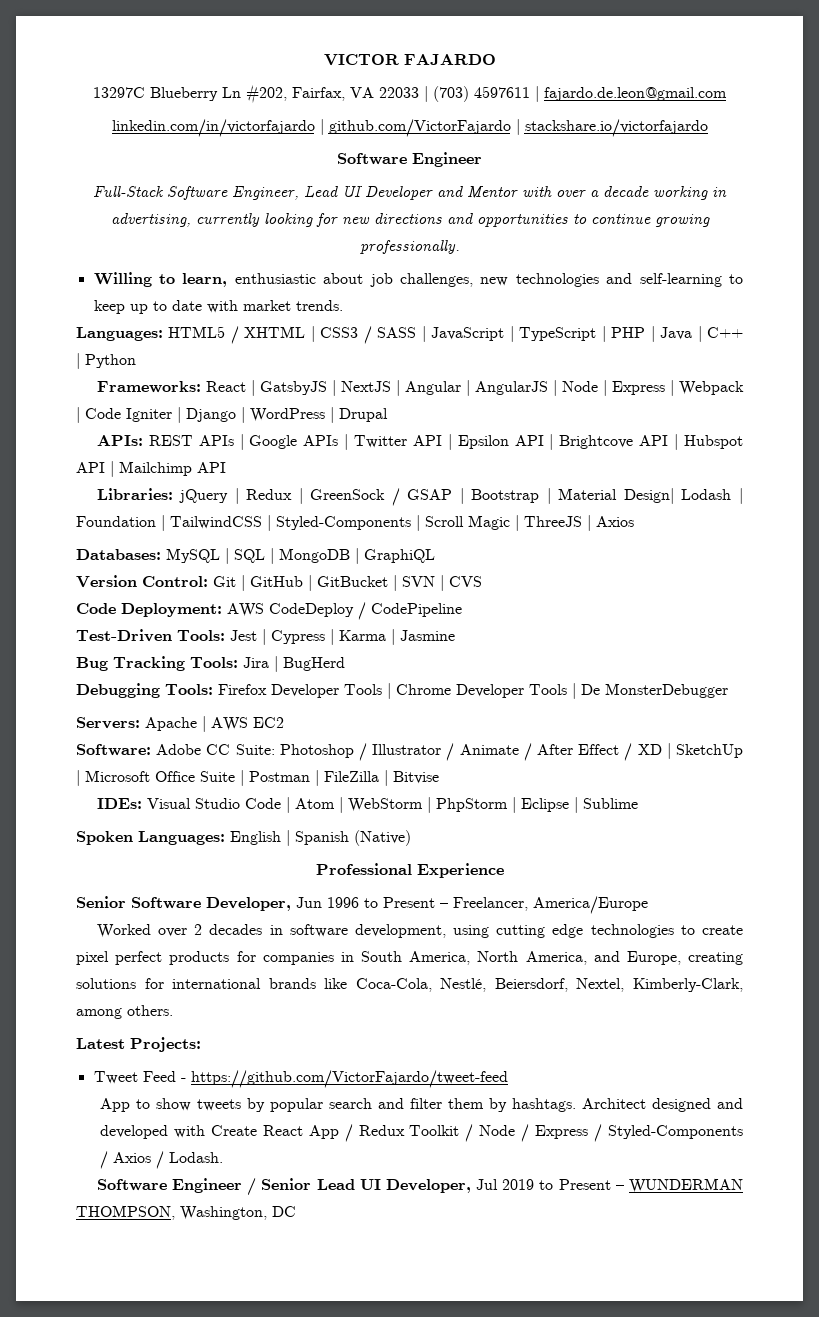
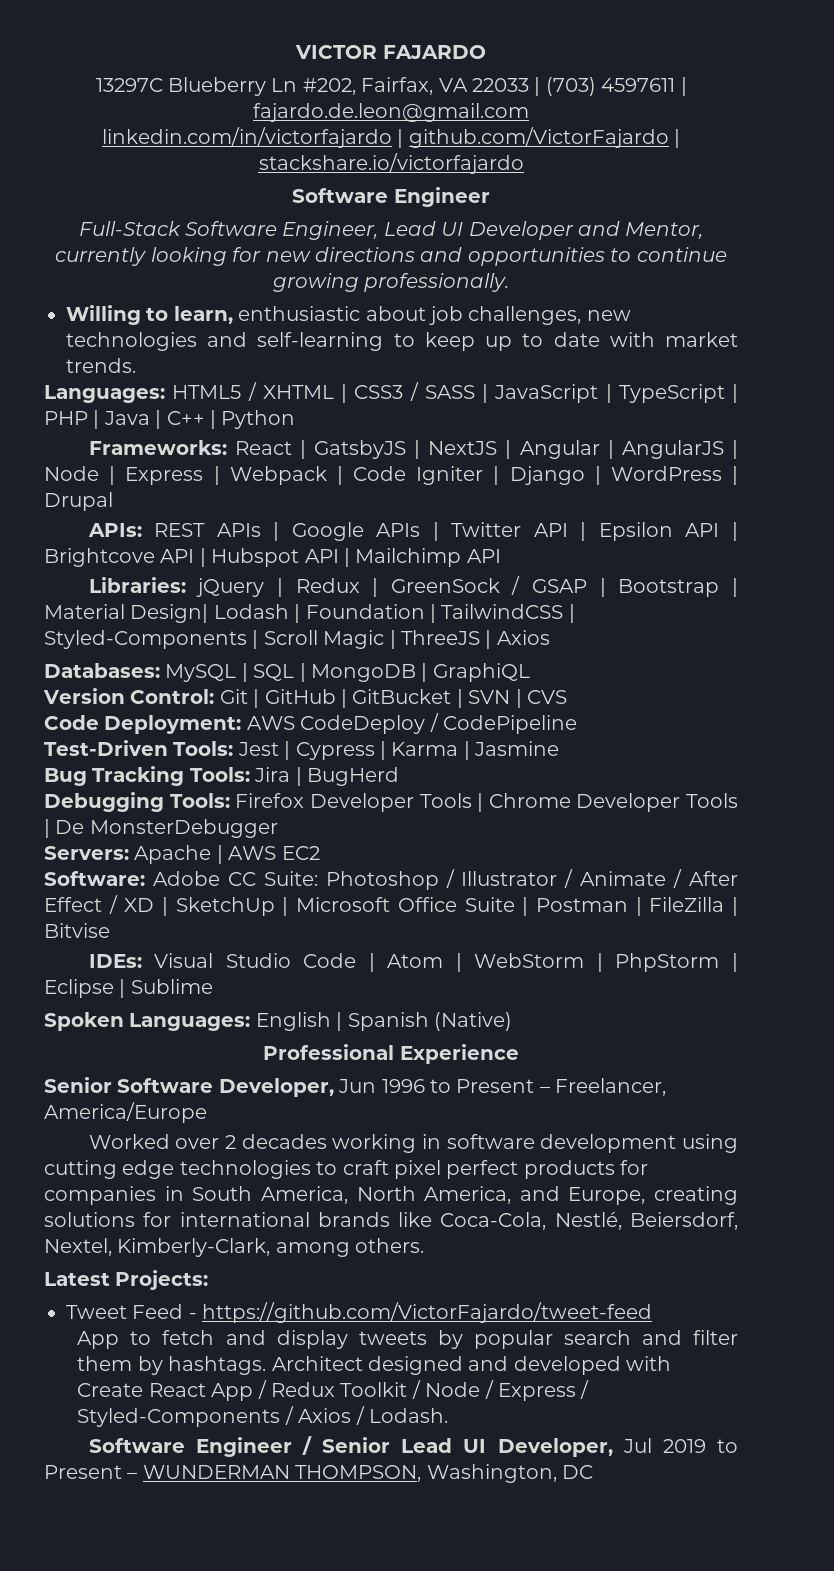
[467,186,727,200] [110,213,191,227] Mentor with over a decade working in advertising, -> [625,222,704,239] Mentor,
(263, 929) none -> [332,1134,417,1153] working
[354,924,446,938] development, -> [540,1134,677,1153] development
[702,925,744,935] create -> [342,1160,389,1175] craft
[156,1098,192,1111] show -> [162,1330,348,1349] fetch and display

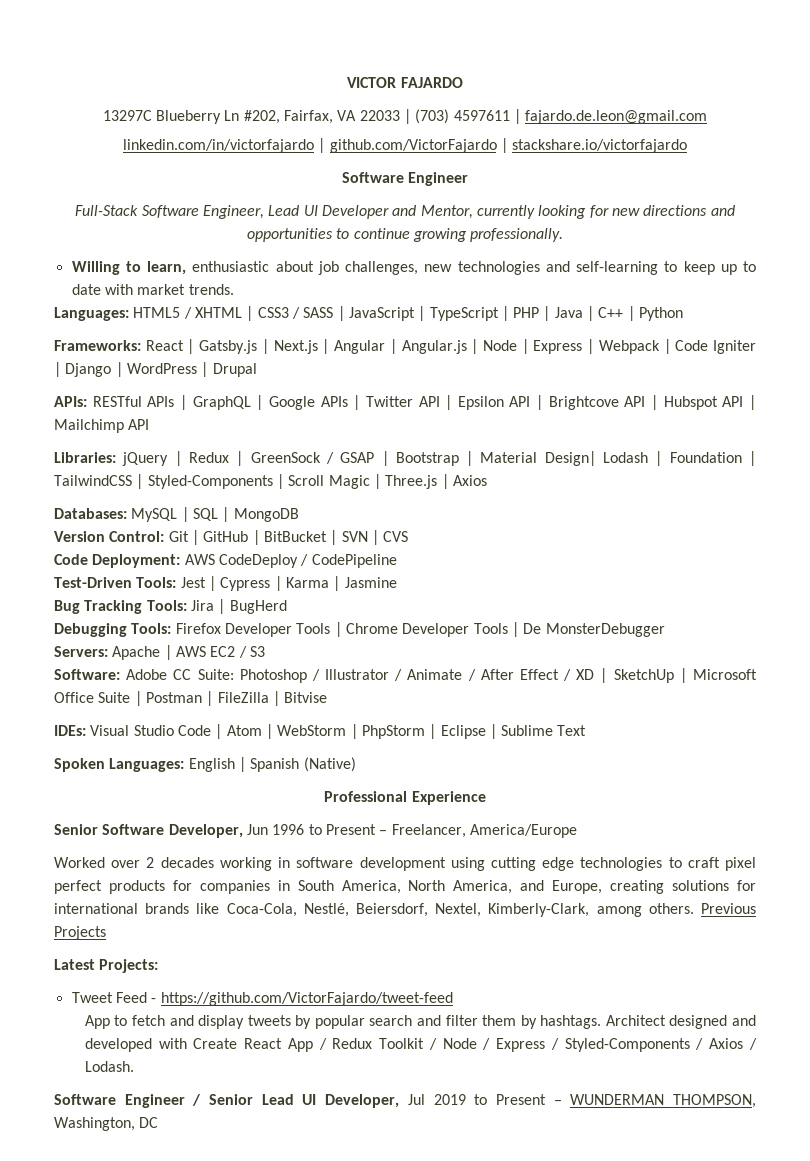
[314,440,498,459] GatsbyJS | NextJS -> [199,339,318,354] Gatsby.js | Next.js
[621,440,724,459] AngularJS -> [401,340,467,354] Angular.js
[154,522,280,541] REST APIs | -> [92,395,264,410] RESTful APIs | GraphQL |
[400,630,480,645] ThreeJS -> [385,475,438,489] Three.js
[421,663,530,682] | GraphiQL -> (299, 515) none
[352,689,452,704] GitBucket -> [263,531,327,542] BitBucket
(320, 853) none -> [238,646,265,658] / S3
(213, 986) none -> [557,725,587,736] Text
(425, 1245) none -> [701,903,757,914] [54,926,106,940] Previous Projects

